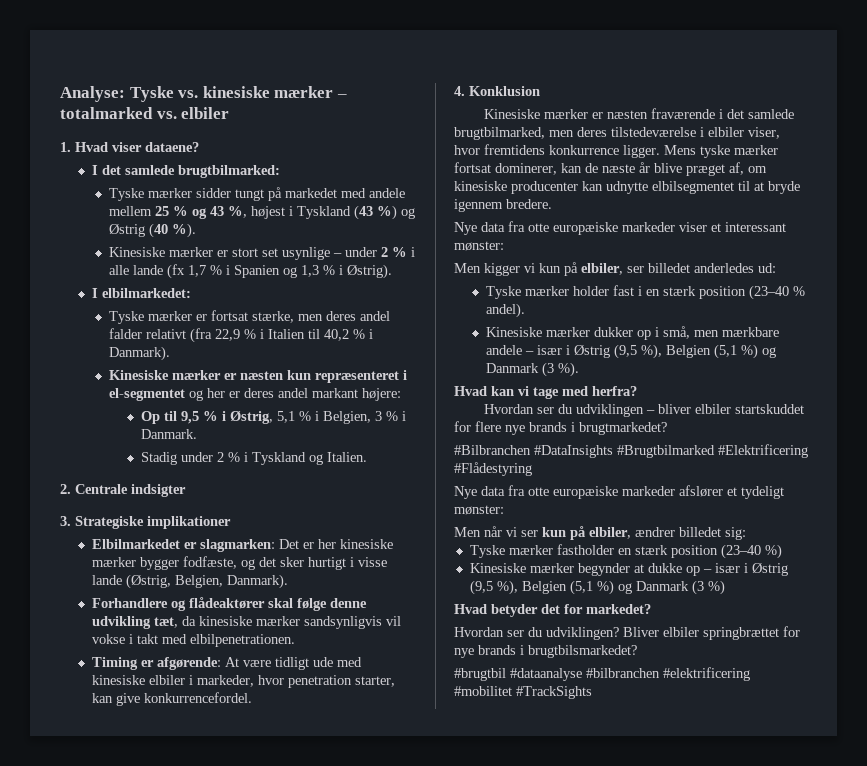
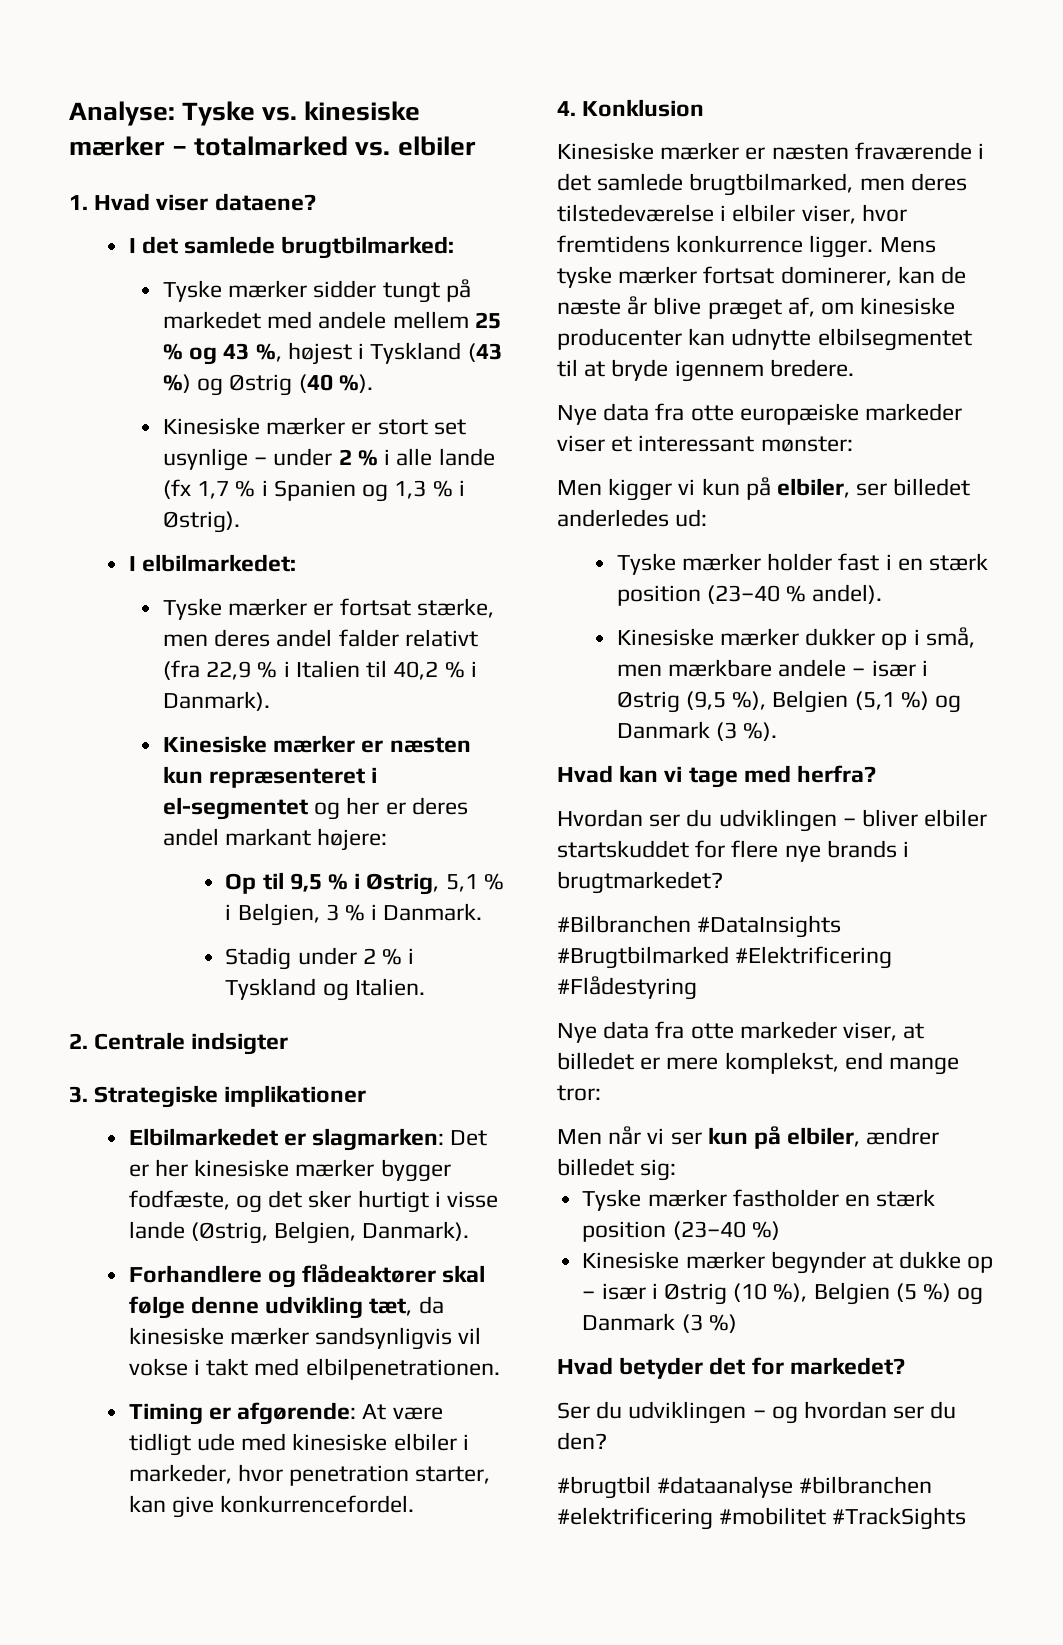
[553,485,784,499] [454,505,504,515] europæiske markeder afslører et tydeligt mønster: -> [739,1021,925,1041] [557,1052,960,1075] [557,1085,601,1101] markeder viser, at billedet er mere komplekst, end mange tror:
[469,580,593,595] (9,5 %), Belgien (5,1 -> [733,1282,917,1305] (10 %), Belgien (5
[454,626,800,640] [454,645,637,658] Hvordan ser du udviklingen? Bliver elbiler springbrættet for nye brands i brugtbilsmarkedet? -> [557,1401,957,1424] [557,1432,607,1450] Ser du udviklingen – og hvordan ser du den?

